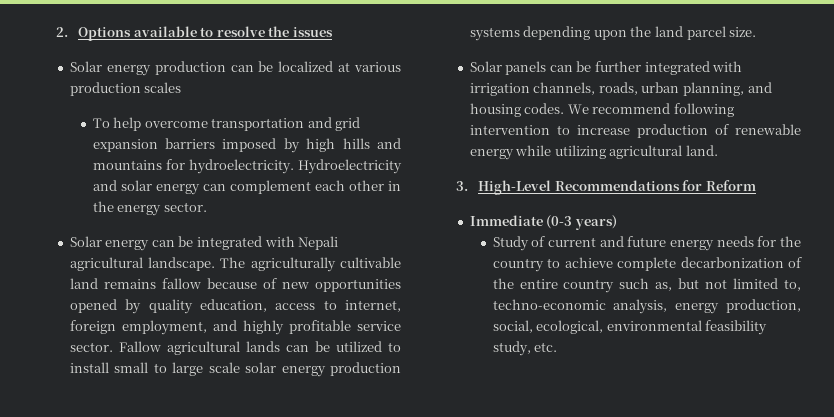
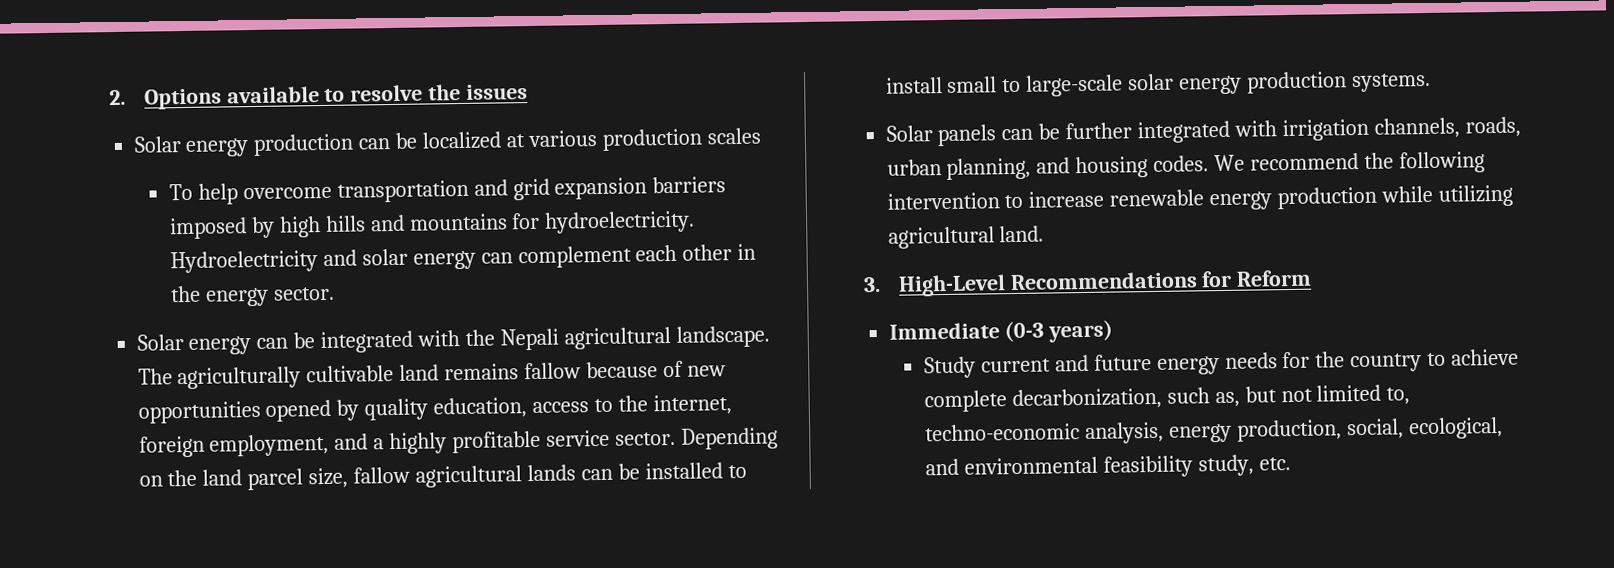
(295, 241) none -> [465,329,496,346] the
(337, 305) none -> [618,395,649,412] the
(237, 325) none -> [373,438,385,450] a
[118,341,161,352] Fallow -> [681,427,779,450] [138,466,411,491] Depending on the land parcel size, fallow
[335,341,382,352] utilized -> [644,462,723,480] installed
[172,362,240,376] large scale -> [1026,74,1124,97] large-scale
[469,26,757,41] systems depending upon the land parcel size. -> [1352,72,1432,93] systems.
(671, 108) none -> [1364,152,1395,169] the
[636,124,729,138] production of -> (1105, 199) none
(514, 154) none -> [1277,186,1378,210] production
[531,236,546,247] of -> (976, 367) none
[680,257,802,268] [492,278,615,293] decarbonization of the entire country -> [1011,387,1162,411] decarbonization,
(604, 327) none -> [924,458,959,476] and

